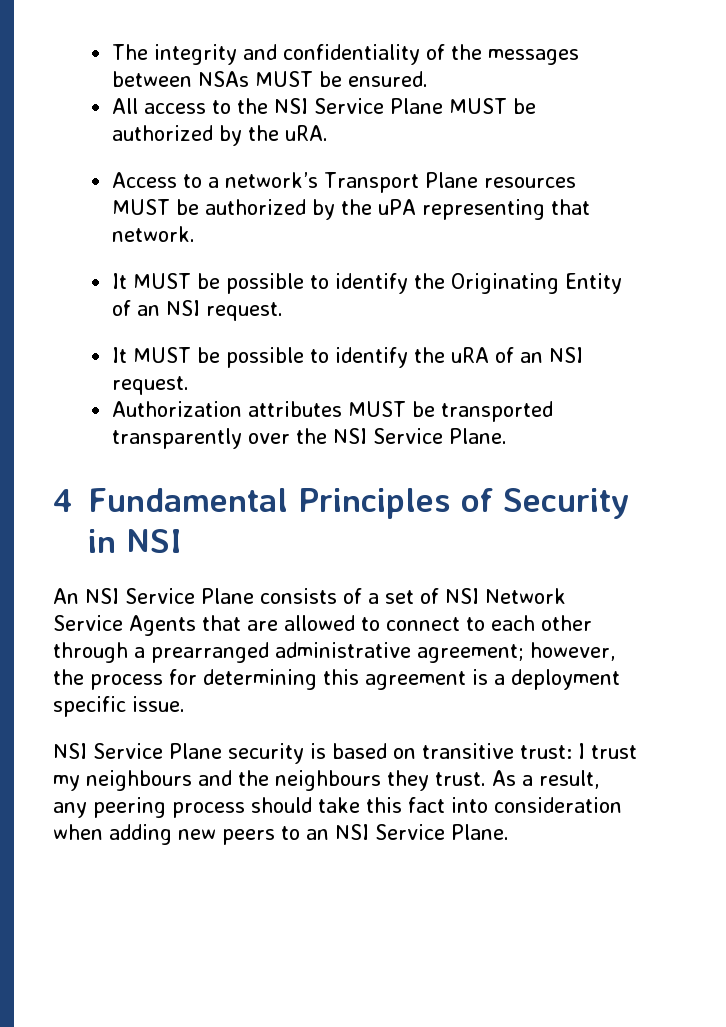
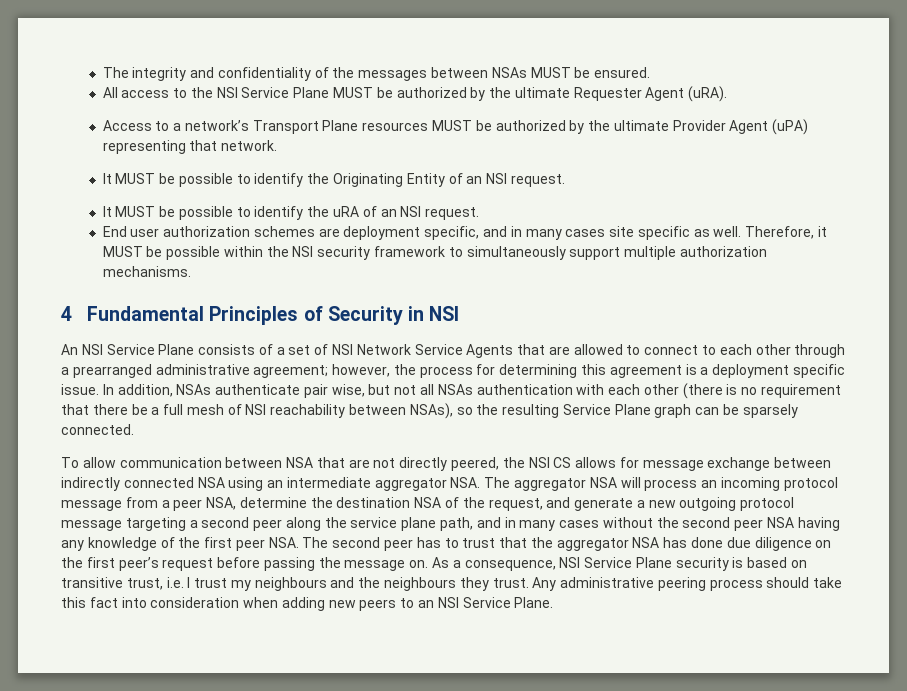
[284,125,328,141] uRA. -> [514,86,728,102] ultimate Requester Agent (uRA).
[377,199,416,215] uPA -> [613,119,809,135] ultimate Provider Agent (uPA)
[111,401,553,422] [111,428,507,449] Authorization attributes MUST be transported transparently over the NSI Service Plane. -> [102,226,828,240] [102,246,767,260] [102,266,191,277] End user authorization schemes are deployment specific, and in many cases site specific as well. Therefore, it MUST be possible within the NSI security framework to simultaneously support multiple authorization mechanisms.
(185, 704) // -> [102,383,842,399] [61,403,798,419] [61,424,134,435] [61,457,832,471] [61,477,838,491] [61,497,795,511] [61,517,840,531] [61,537,832,551] [61,557,556,571] In addition, NSAs authenticate pair wise, but not all NSAs authentication with each other (there is no requirement that there be a full mesh of NSI reachability between NSAs), so the resulting Service Plane graph can be sparsely connected. // To allow communication between NSA that are not directly peered, the NSI CS allows for message exchange between indirectly connected NSA using an intermediate aggregator NSA. The aggregator NSA will process an incoming protocol message from a peer NSA, determine the destination NSA of the request, and generate a new outgoing protocol message targeting a second peer along the service plane path, and in many cases without the second peer NSA having any knowledge of the first peer NSA. The second peer has to trust that the aggregator NSA has done due diligence on the first peer’s request before passing the message on. As a consequence,
[520,745,572,759] trust: -> [126,577,184,590] trust, i.e.
[492,770,599,789] [53,802,87,818] As a result, any -> [532,577,655,591] Any administrative

